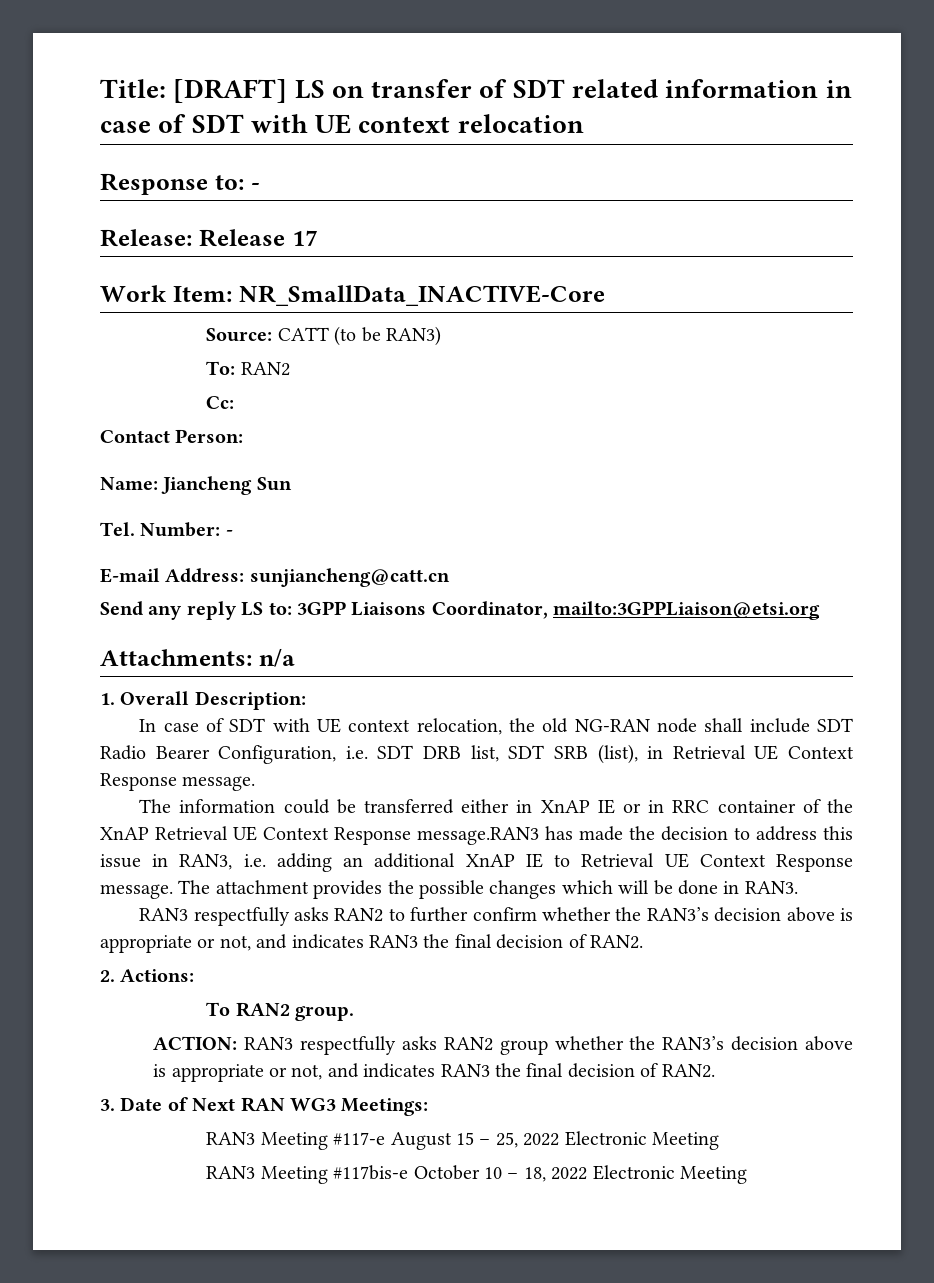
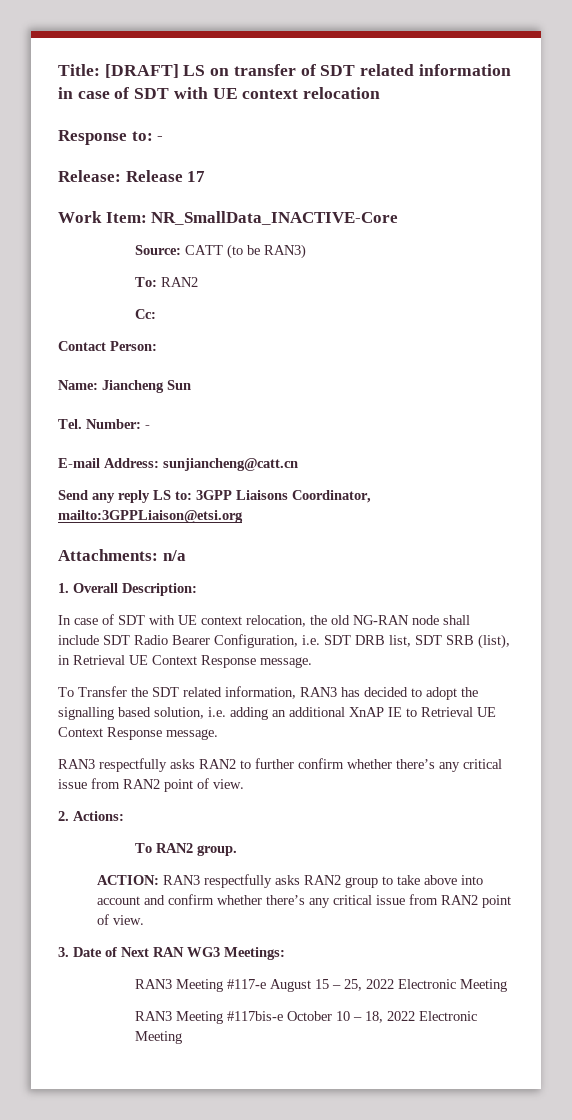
[139,799,853,814] [100,826,853,845] [100,854,233,870] The information could be transferred either in XnAP IE or in RRC container of the XnAP Retrieval UE Context Response message.RAN3 has made the decision to address this issue in RAN3, -> [58,686,478,700] [58,707,204,720] To Transfer the SDT related information, RAN3 has decided to adopt the signalling based solution,
[178,880,798,899] The attachment provides the possible changes which will be done in RAN3. -> (218, 734) none
[615,907,854,922] [100,934,643,953] the RAN3’s decision above is appropriate or not, and indicates RAN3 the final decision of RAN2. -> [396,759,502,772] [58,778,244,792] there’s any critical issue from RAN2 point of view.
[554,1036,853,1051] [153,1063,715,1082] whether the RAN3’s decision above is appropriate or not, and indicates RAN3 the final decision of RAN2. -> [381,875,483,885] [96,894,511,908] [96,914,144,925] to take above into account and confirm whether there’s any critical issue from RAN2 point of view.

